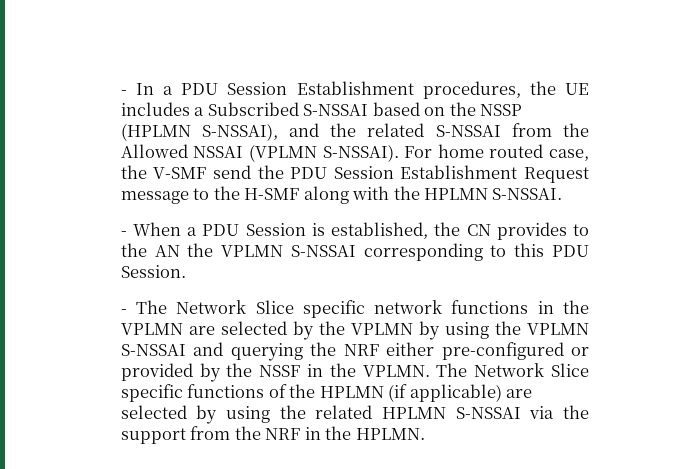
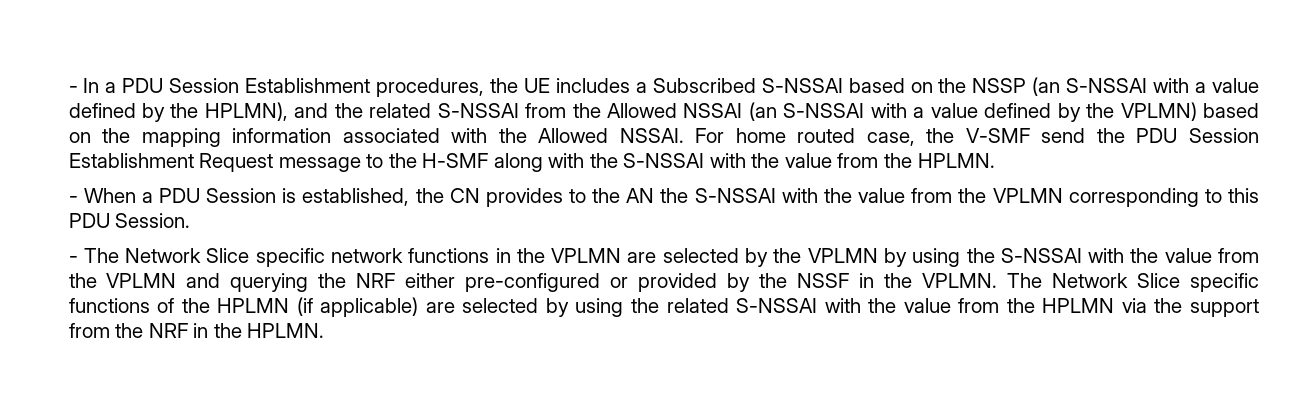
[120,123,278,141] (HPLMN S-NSSAI), -> [1032,77,1259,96] [68,102,288,122] (an S-NSSAI with a value defined by the HPLMN),
[248,144,399,162] (VPLMN S-NSSAI). -> [748,102,1259,122] [68,128,684,147] (an S-NSSAI with a value defined by the VPLMN) based on the mapping information associated with the Allowed NSSAI.
[423,188,563,200] HPLMN S-NSSAI. -> [623,153,995,168] S-NSSAI with the value from the HPLMN.
[221,245,356,257] VPLMN S-NSSAI -> [694,188,1063,203] S-NSSAI with the value from the VPLMN
[527,323,589,335] [120,344,186,356] VPLMN S-NSSAI -> [1000,248,1259,263] [68,273,177,288] S-NSSAI with the value from the VPLMN
[382,407,521,419] HPLMN S-NSSAI -> [736,298,1115,313] S-NSSAI with the value from the HPLMN

